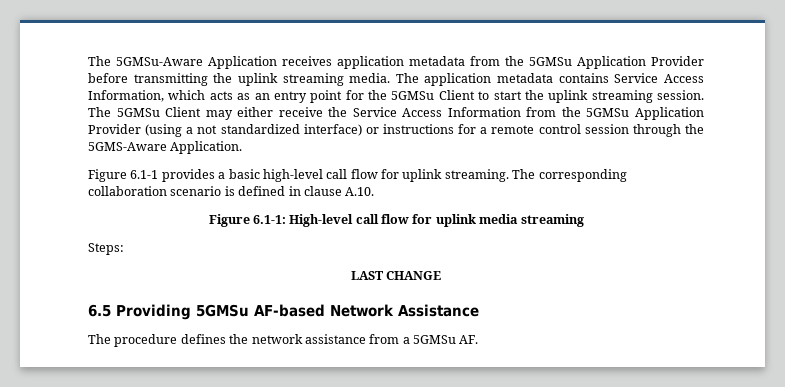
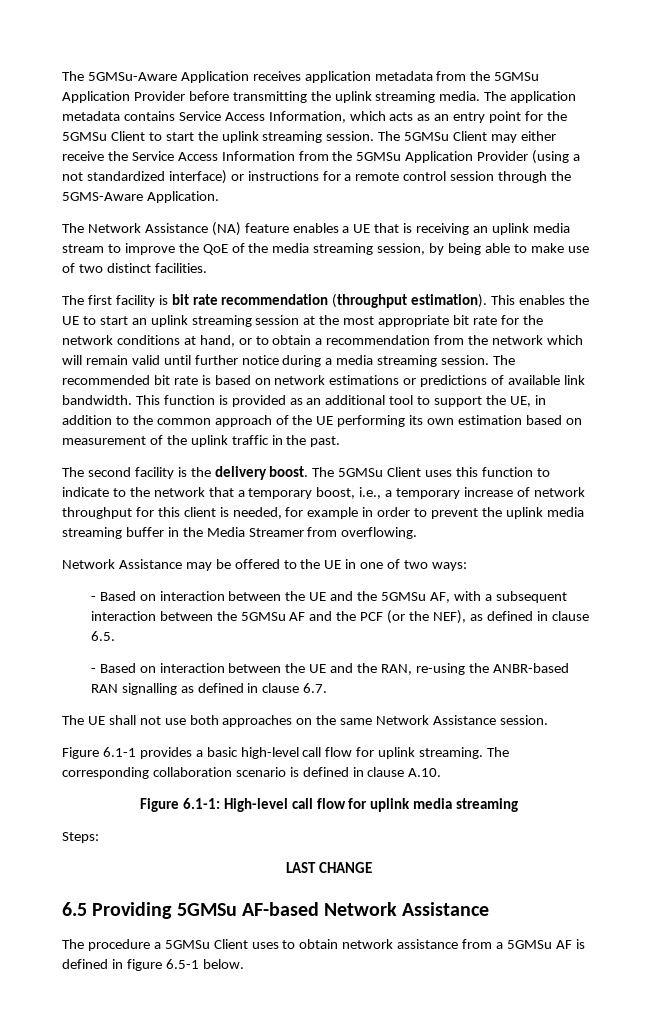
(243, 147) none -> [62,222,570,236] [62,243,589,255] [62,263,207,273] [62,294,590,308] [62,315,543,327] [62,335,583,347] [62,355,516,367] [62,375,585,387] [62,395,546,407] [62,415,582,427] [62,435,341,447] [62,466,550,480] [62,487,585,499] [62,507,584,519] [62,527,418,539] [62,559,467,571] [90,591,567,603] [90,610,589,624] [90,631,115,641] [90,663,569,675] [90,683,328,695] [62,715,548,727] // The Network Assistance (NA) feature enables a UE that is receiving an uplink media stream to improve the QoE of the media streaming session, by being able to make use of two distinct facilities. // The first facility is bit rate recommendation (throughput estimation). This enables the UE to start an uplink streaming session at the most appropriate bit rate for the network conditions at hand, or to obtain a recommendation from the network which will remain valid until further notice during a media streaming session. The recommended bit rate is based on network estimations or predictions of available link bandwidth. This function is provided as an additional tool to support the UE, in addition to the common approach of the UE performing its own estimation based on measurement of the uplink traffic in the past. // The second facility is the delivery boost. The 5GMSu Client uses this function to indicate to the network that a temporary boost, i.e., a temporary increase of network throughput for this client is needed, for example in order to prevent the uplink media streaming buffer in the Media Streamer from overflowing. // Network Assistance may be offered to the UE in one of two ways: // - Based on interaction between the UE and the 5GMSu AF, with a subsequent interaction between the 5GMSu AF and the PCF (or the NEF), as defined in clause 6.5. // - Based on interaction between the UE and the RAN, re-using the ANBR-based RAN signalling as defined in clause 6.7. // The UE shall not use both approaches on the same Network Assistance session.
[180,334,249,344] defines the -> [153,939,339,949] a 5GMSu Client uses to obtain
[459,335,479,344] AF. -> [555,939,585,949] [62,959,244,971] AF is defined in figure 6.5-1 below.

